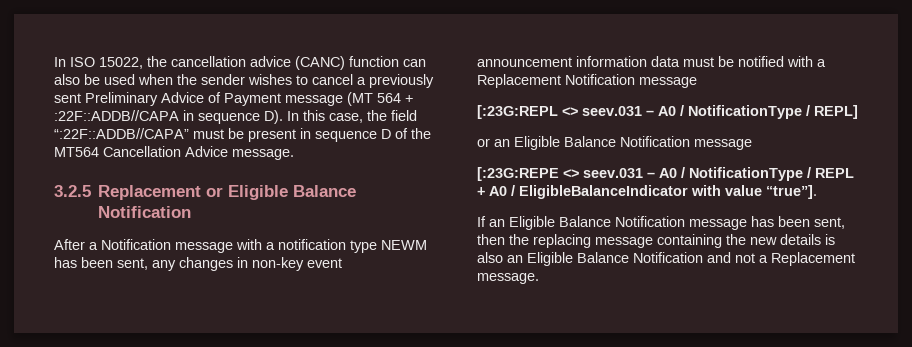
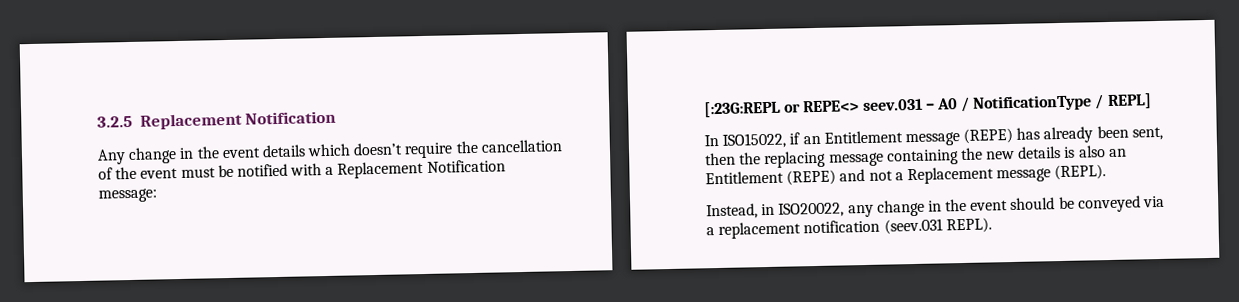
[54,56,426,70] [54,74,434,88] [54,92,413,106] [54,110,417,124] [54,128,431,142] [54,146,294,160] [54,185,357,200] [98,206,192,218] [54,239,427,253] [54,257,342,271] [477,56,680,67] In ISO 15022, the cancellation advice (CANC) function can also be used when the sender wishes to cancel a previously sent Preliminary Advice of Payment message (MT 564 + :22F::ADDB//CAPA in sequence D). In this case, the field “:22F::ADDB//CAPA” must be present in sequence D of the MT564 Cancellation Advice message. // 3.2.5 Replacement or Eligible Balance Notification // After a Notification message with a notification type NEWM has been sent, any changes in non-key event announcement information data -> [97,110,337,130] [97,139,562,165] [98,166,179,180] 3.2.5 Replacement Notification // Any change in the event details which doesn’t require the cancellation of the event
[639,77,697,88] message -> [98,188,157,203] message:
[562,107,578,116] <> -> [784,100,860,113] or REPE<>
[477,136,752,150] [477,167,854,181] [477,185,817,199] [477,216,774,230] or an Eligible Balance Notification message // [:23G:REPE <> seev.031 – A0 / NotificationType / REPL + A0 / EligibleBalanceIndicator with value “true”]. // If an Eligible Balance Notification message has -> [704,126,1094,149] In ISO15022, if an Entitlement message (REPE) has already
[527,252,703,266] Eligible Balance Notification -> [705,169,837,186] Entitlement (REPE)
[477,273,539,284] message. -> [996,164,1107,183] [706,195,1166,220] [706,217,992,239] message (REPL). // Instead, in ISO20022, any change in the event should be conveyed via a replacement notification (seev.031 REPL).

